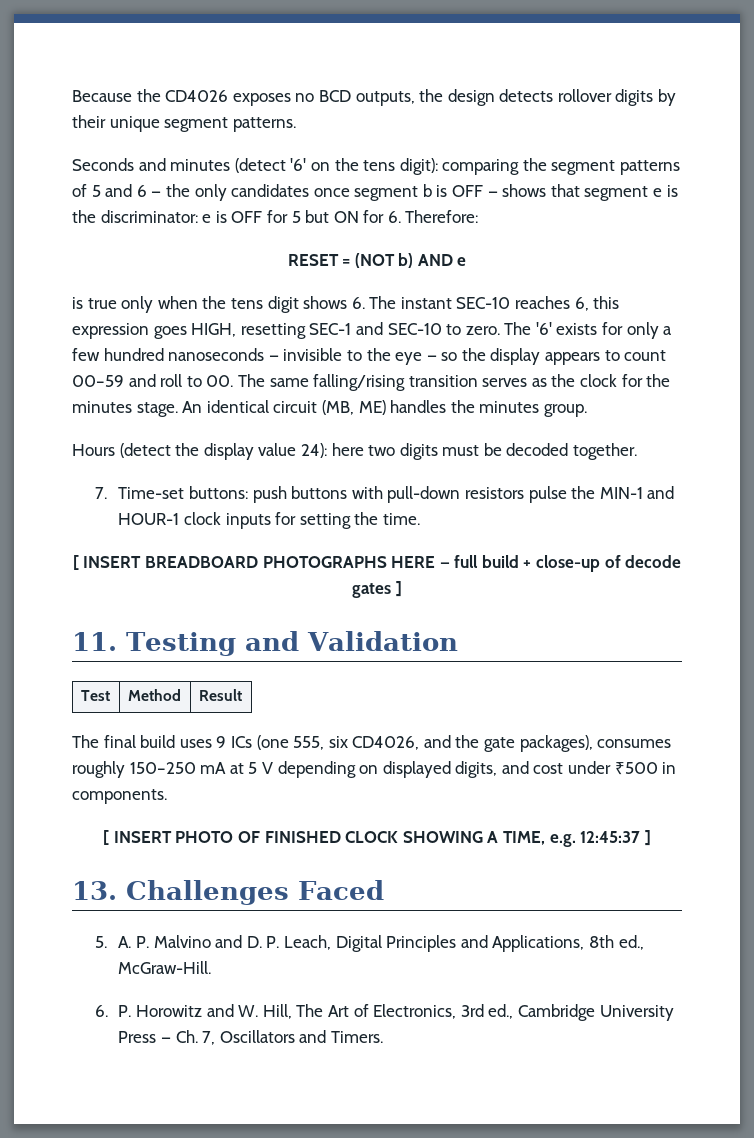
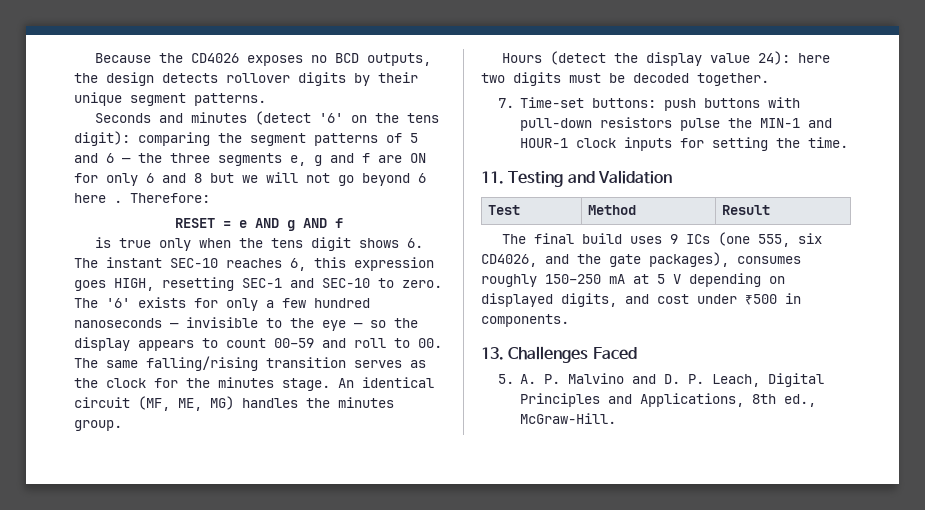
[194,184,678,201] [72,210,479,223] [287,253,467,268] only candidates once segment b is OFF — shows that segment e is the discriminator: e is OFF for 5 but ON for 6. Therefore: // RESET = (NOT b) AND e -> [170,153,426,166] [74,172,426,186] [74,193,210,203] [175,218,343,231] three segments e, g and f are ON for only 6 and 8 but we will not go beyond 6 here . Therefore: // RESET = e AND g AND f
[321,400,386,415] (MB, ME) -> [138,396,234,411] (MF, ME, MG)
[72,555,682,572] [352,581,402,598] // [ INSERT BREADBOARD PHOTOGRAPHS HERE — full build + close-up of decode gates ] -> (849, 142) none
[103,830,651,847] // [ INSERT PHOTO OF FINISHED CLOCK SHOWING A TIME, e.g. 12:45:37 ] -> (569, 320) none
[95,1004,674,1021] [118,1030,384,1045] // 6. P. Horowitz and W. Hill, The Art of Electronics, 3rd ed., Cambridge University Press — Ch. 7, Oscillators and Timers. -> (617, 418) none

